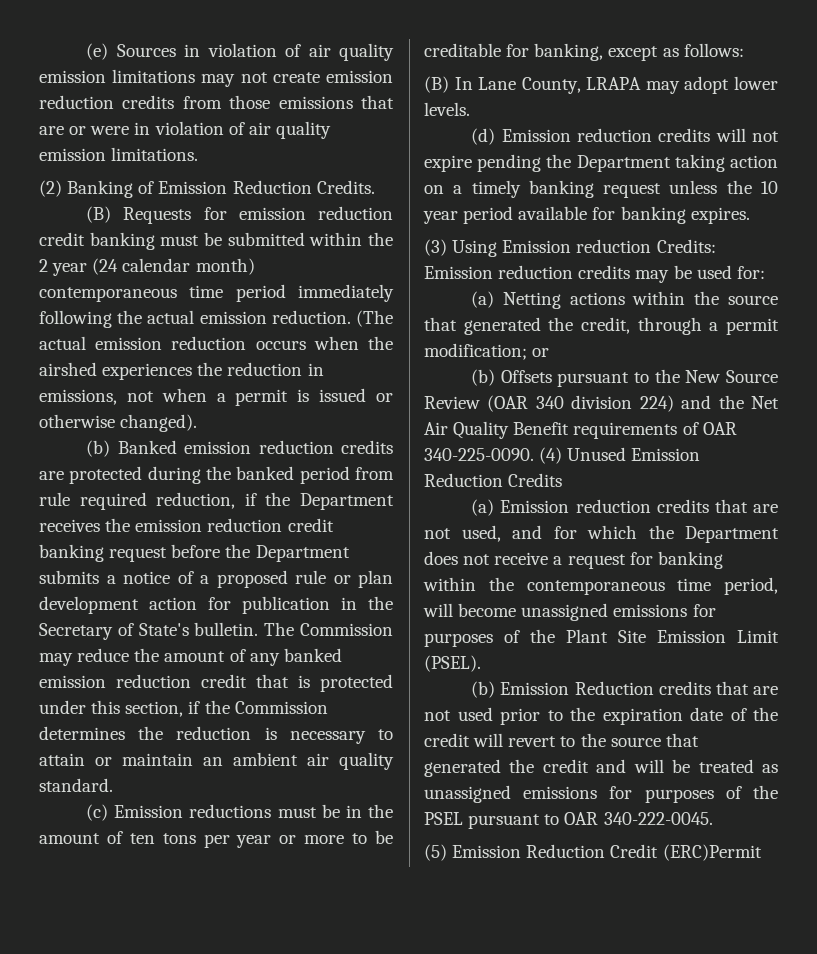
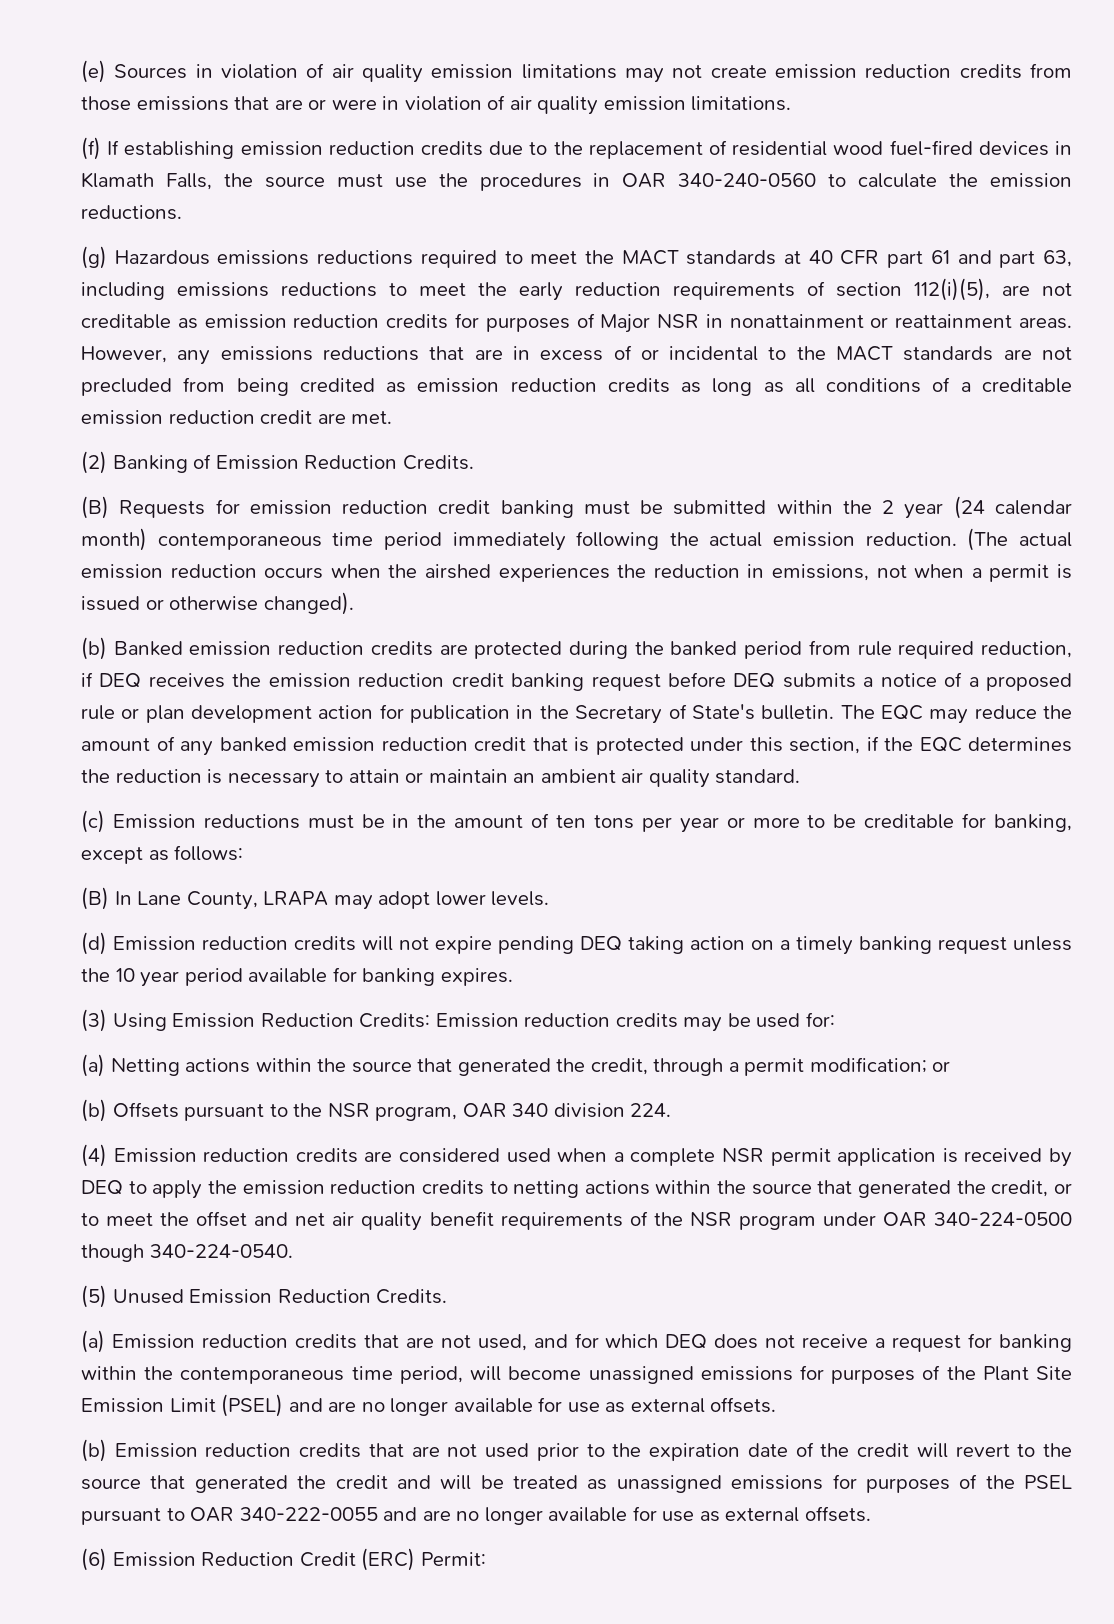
(199, 154) none -> [81,137,1073,160] [81,172,1072,191] [81,205,182,220] [81,246,1073,269] [81,278,1072,301] [81,313,1073,333] [81,345,1072,365] [81,377,1072,396] [81,410,393,425] // (f) If establishing emission reduction credits due to the replacement of residential wood fuel-fired devices in Klamath Falls, the source must use the procedures in OAR 340-240-0560 to calculate the emission reductions. // (g) Hazardous emissions reductions required to meet the MACT standards at 40 CFR part 61 and part 63, including emissions reductions to meet the early reduction requirements of section 112(i)(5), are not creditable as emission reduction credits for purposes of Major NSR in nonattainment or reattainment areas. However, any emissions reductions that are in excess of or incidental to the MACT standards are not precluded from being credited as emission reduction credits as long as all conditions of a creditable emission reduction credit are met.
[265,492,394,510] the Department -> [99,673,142,688] DEQ
[225,544,350,562] the Department -> [733,673,776,688] DEQ
[300,623,394,636] Commission -> [880,705,923,720] EQC
[234,701,328,714] Commission -> [919,737,962,752] EQC
[546,154,671,172] the Department -> [580,936,622,951] DEQ
[576,239,652,253] reduction -> [260,1013,354,1027] Reduction
[685,370,778,383] [424,395,779,412] [424,421,737,439] [424,447,563,464] New Source Review (OAR 340 division 224) and the Net Air Quality Benefit requirements of OAR 340-225-0090. (4) -> [327,1103,672,1121] [81,1144,1073,1167] [81,1180,1072,1199] [81,1211,1072,1231] [81,1244,293,1262] [81,1285,107,1308] NSR program, OAR 340 division 224. // (4) Emission reduction credits are considered used when a complete NSR permit application is received by DEQ to apply the emission reduction credits to netting actions within the source that generated the credit, or to meet the offset and net air quality benefit requirements of the NSR program under OAR 340-224-0500 though 340-224-0540. // (5)
[508,473,563,487] Credits -> [376,1289,448,1304] Credits.
[648,525,779,543] the Department -> [665,1334,708,1349] DEQ
[424,655,481,672] (PSEL). -> [221,1394,777,1417] (PSEL) and are no longer available for use as external offsets.
[574,681,654,695] Reduction -> [205,1443,292,1457] reduction
[603,812,713,825] [424,844,447,861] 340-222-0045. // (5) -> [239,1506,871,1525] [81,1548,107,1571] 340-222-0055 and are no longer available for use as external offsets. // (6)
[662,844,762,861] (ERC)Permit -> [361,1548,486,1571] (ERC) Permit:

